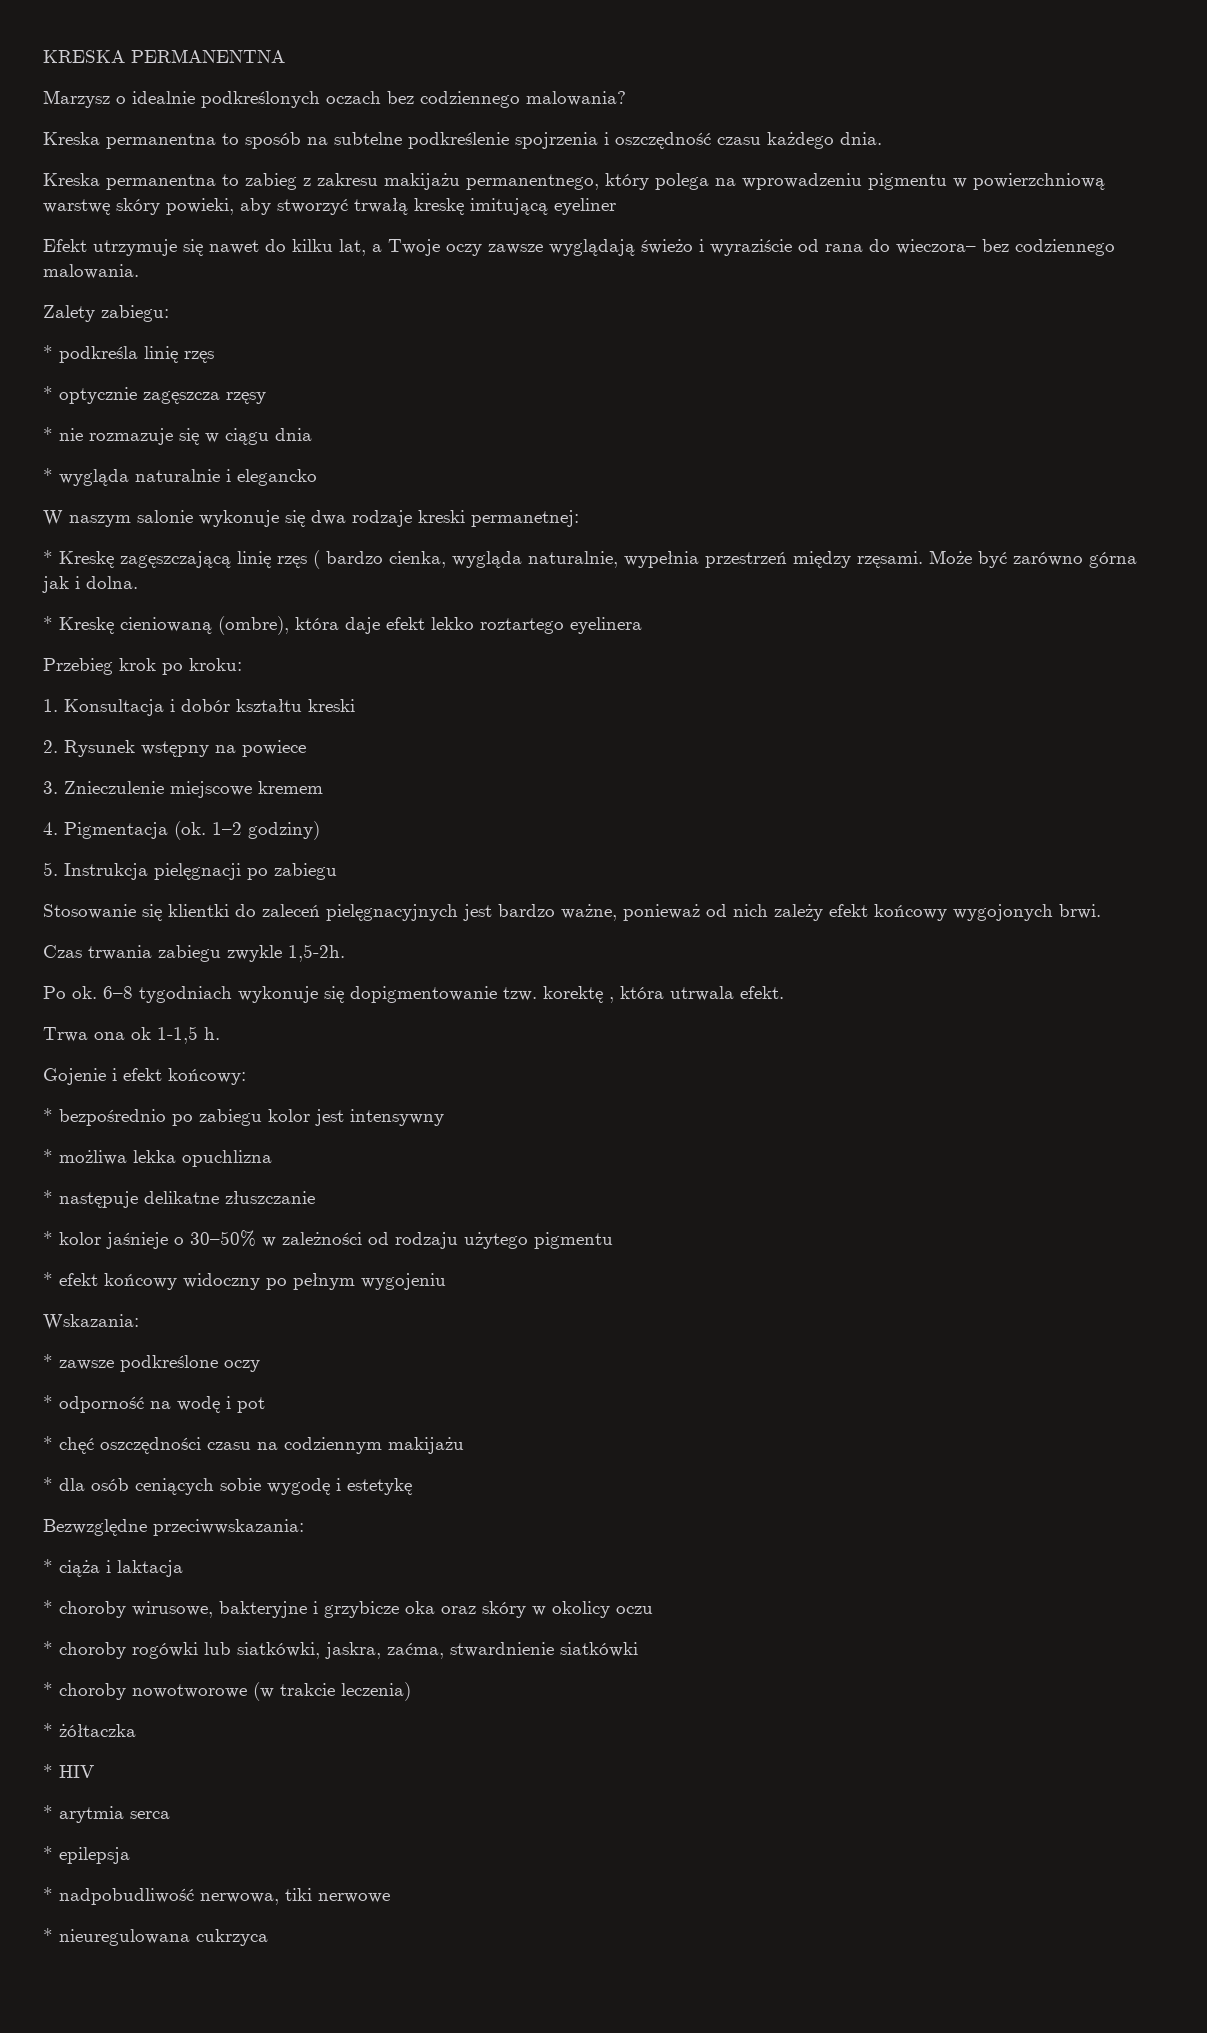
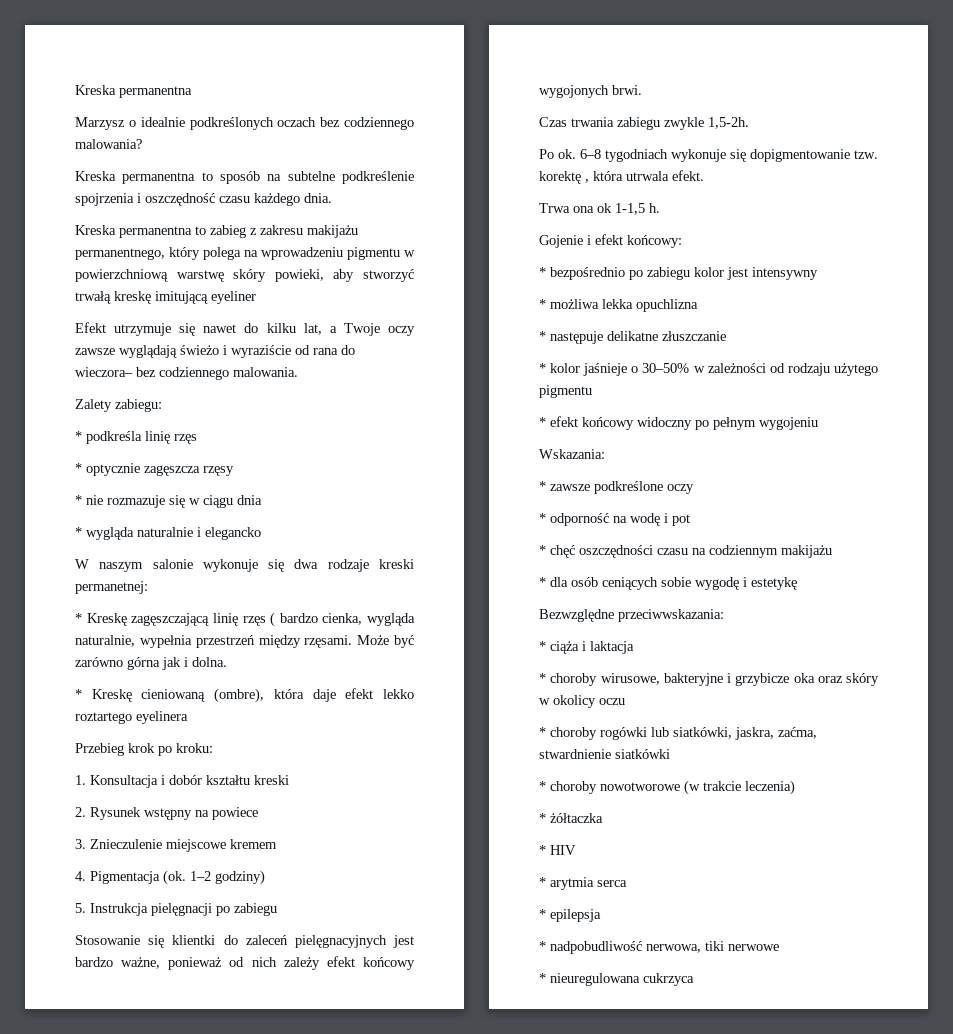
[43,49,285,63] KRESKA PERMANENTNA -> [75,85,192,98] Kreska permanentna

